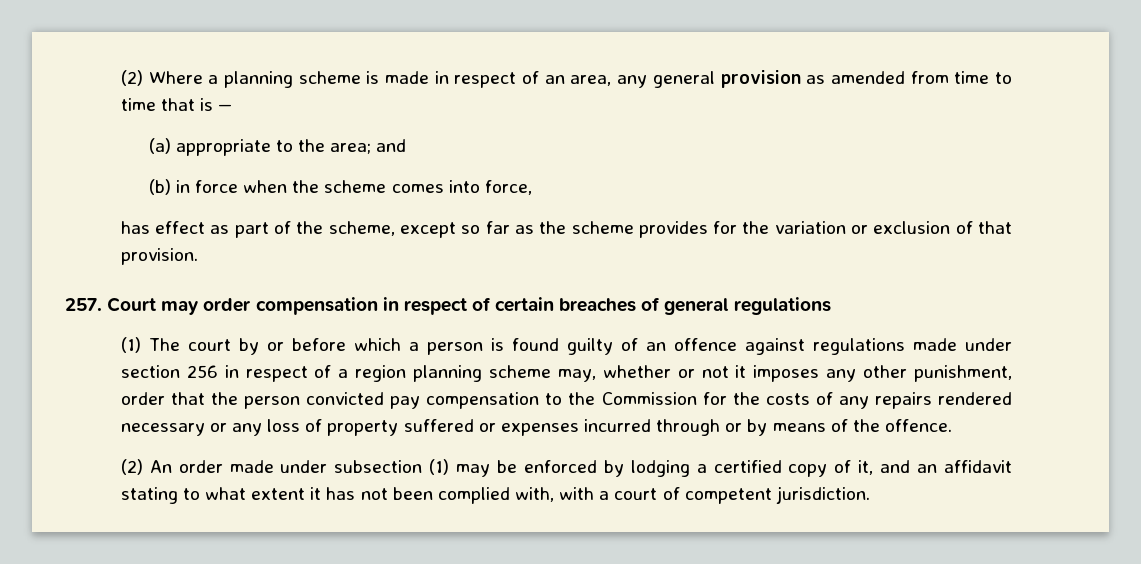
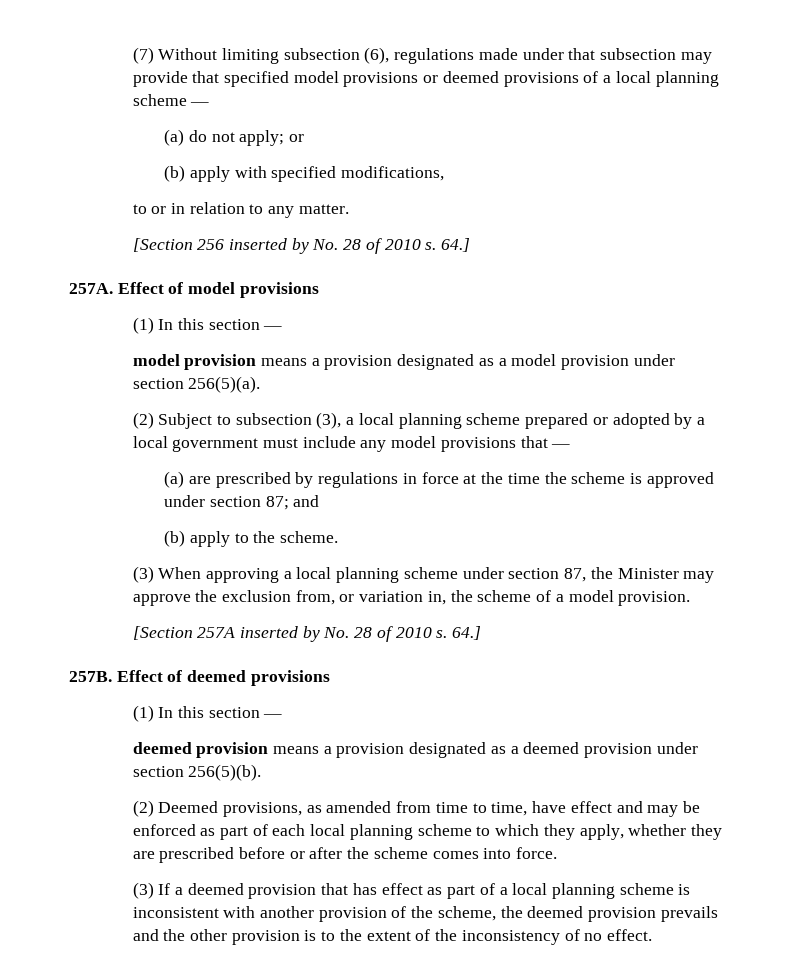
[120,70,801,88] (2) Where a planning scheme is made in respect of an area, any general provision -> [132,47,712,64] [132,71,719,87] [132,94,210,106] [164,129,305,146] [164,165,445,182] [132,202,349,218] [132,238,471,254] [69,282,319,298] [132,317,283,334] [132,354,675,370] [132,376,261,393] [132,412,705,429] [132,436,571,452] [164,471,714,488] [164,495,320,510] [164,530,339,547] [132,566,715,583] [132,590,691,606] [132,626,482,642] [69,670,330,686] [132,705,283,722] [132,742,698,758] [132,764,262,781] [132,800,302,817] (7) Without limiting subsection (6), regulations made under that subsection may provide that specified model provisions or deemed provisions of a local planning scheme — // (a) do not apply; or // (b) apply with specified modifications, // to or in relation to any matter. // [Section 256 inserted by No. 28 of 2010 s. 64.] // 257A. Effect of model provisions // (1) In this section — // model provision means a provision designated as a model provision under section 256(5)(a). // (2) Subject to subsection (3), a local planning scheme prepared or adopted by a local government must include any model provisions that — // (a) are prescribed by regulations in force at the time the scheme is approved under section 87; and // (b) apply to the scheme. // (3) When approving a local planning scheme under section 87, the Minister may approve the exclusion from, or variation in, the scheme of a model provision. // [Section 257A inserted by No. 28 of 2010 s. 64.] // 257B. Effect of deemed provisions // (1) In this section — // deemed provision means a provision designated as a deemed provision under section 256(5)(b). // (2) Deemed provisions,
[120,98,233,111] [148,138,407,156] [148,179,532,195] time that is — // (a) appropriate to the area; and // (b) in force when the scheme comes into force, // -> [491,801,700,817] [132,824,722,840] [132,847,558,863] [132,882,349,899] time, have effect and may be enforced as part of each local planning scheme to which they apply, whether they are prescribed before or after the scheme comes into force. // (3) If a deemed provision that
[296,221,1012,238] [120,248,198,265] [65,297,831,315] [120,337,1012,355] [120,365,1012,382] [120,392,1012,409] [120,419,952,436] [120,459,1013,477] [120,486,870,504] the scheme, except so far as the scheme provides for the variation or exclusion of that provision. // 257. Court may order compensation in respect of certain breaches of general regulations // (1) The court by or before which a person is found guilty of an offence against regulations made under section 256 in respect of a region planning scheme may, whether or not it imposes any other punishment, order that the person convicted pay compensation to the Commission for the costs of any repairs rendered necessary or any loss of property suffered or expenses incurred through or by means of the offence. // (2) An order made under subsection (1) may be enforced by lodging a certified copy of it, and an affidavit stating to what extent it has not been complied with, with a court of competent jurisdiction. -> [499,883,691,899] [132,906,718,922] [132,929,652,945] a local planning scheme is inconsistent with another provision of the scheme, the deemed provision prevails and the other provision is to the extent of the inconsistency of no effect.

